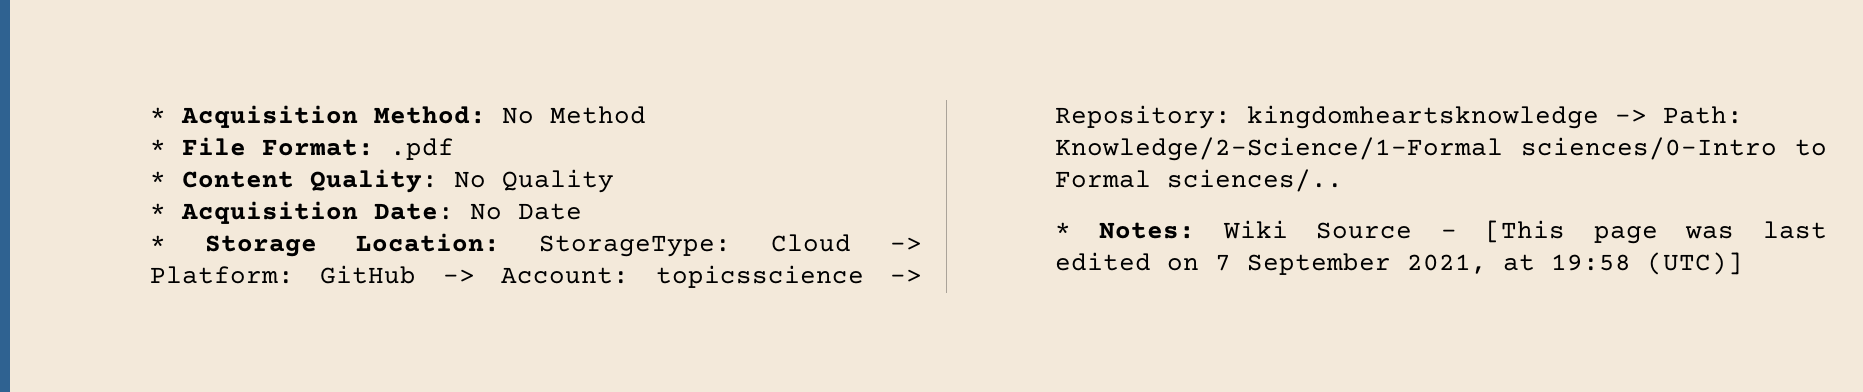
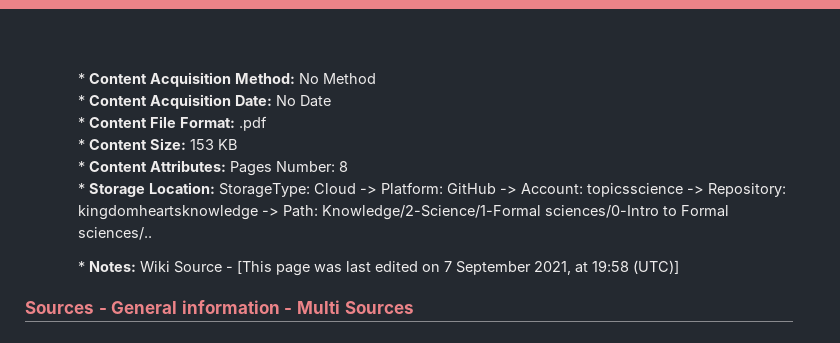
[149,107,166,123] * -> [77,73,147,84] * Content
(166, 147) none -> [88,94,331,109] [77,117,147,128] Content Acquisition Date: No Date // * Content
[309,169,614,193] [149,201,582,224] Quality: No Quality // * Acquisition Date: No Date -> [149,138,237,150] [77,160,348,176] Size: 153 KB // * Content Attributes: Pages Number: 8
(1743, 263) none -> [25,300,414,314] // Sources - General information - Multi Sources

